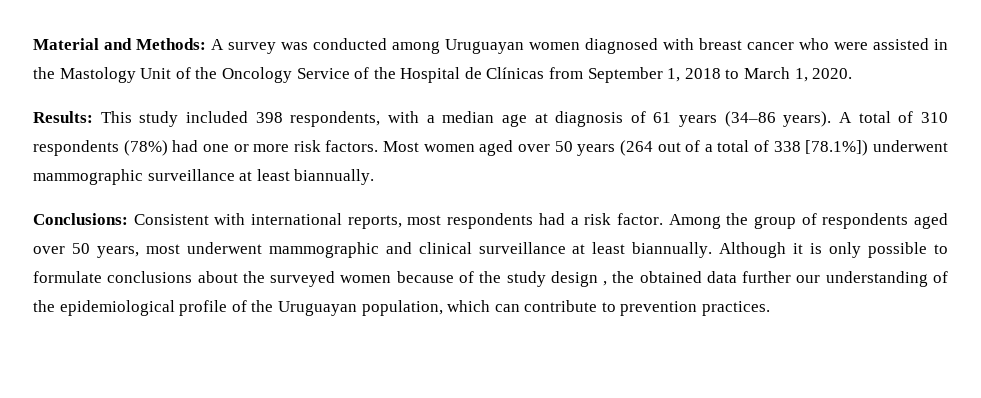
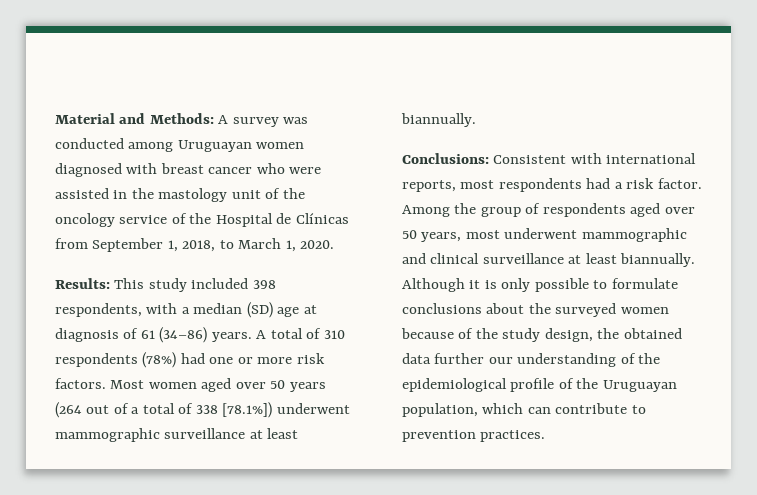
[59,67,350,83] Mastology Unit of the Oncology Service -> [158,188,305,202] [55,213,168,227] mastology unit of the oncology service
[684,68,721,79] 2018 -> [182,240,216,252] 2018,
(495, 117) none -> [246,302,273,318] (SD)
[679,111,832,127] years (34–86 years). -> [159,327,252,343] (34–86) years.
[550,271,608,287] design , -> [544,328,593,342] design,

